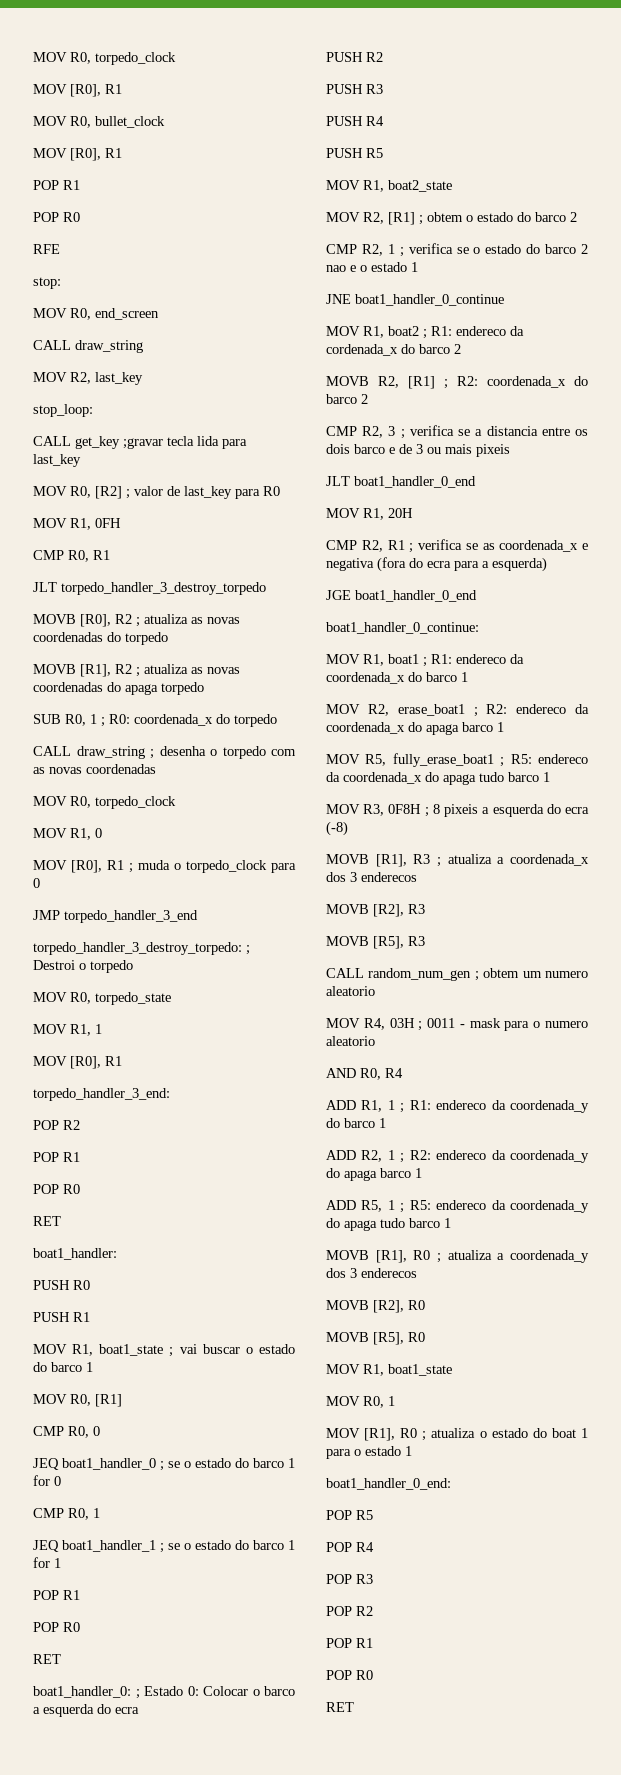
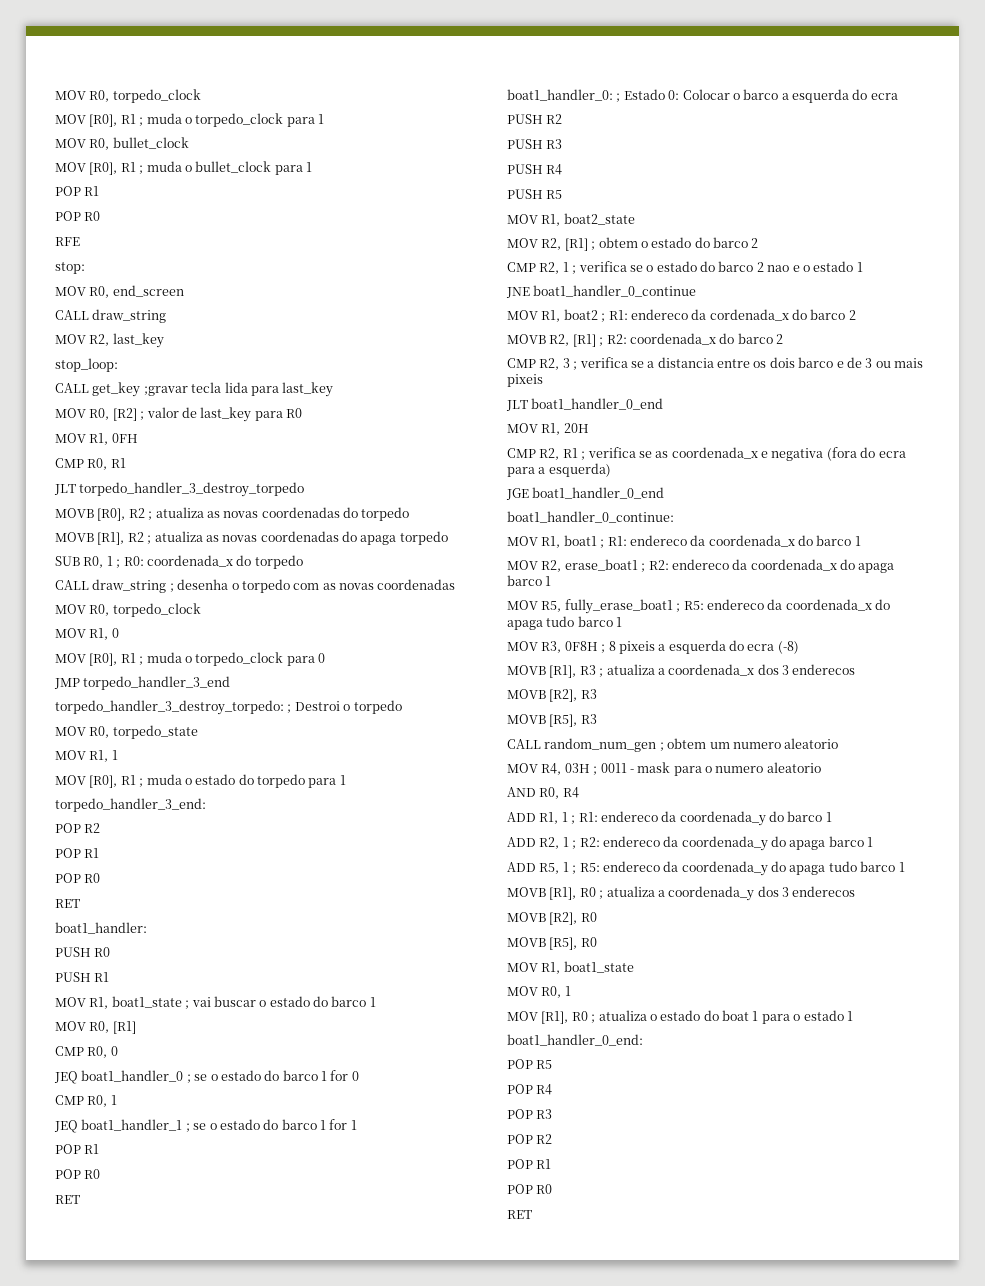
(122, 89) none -> [139,113,324,127] ; muda o torpedo_clock para 1
(122, 153) none -> [139,161,312,175] ; muda o bullet_clock para 1
(122, 1061) none -> [139,774,346,788] ; muda o estado do torpedo para 1

